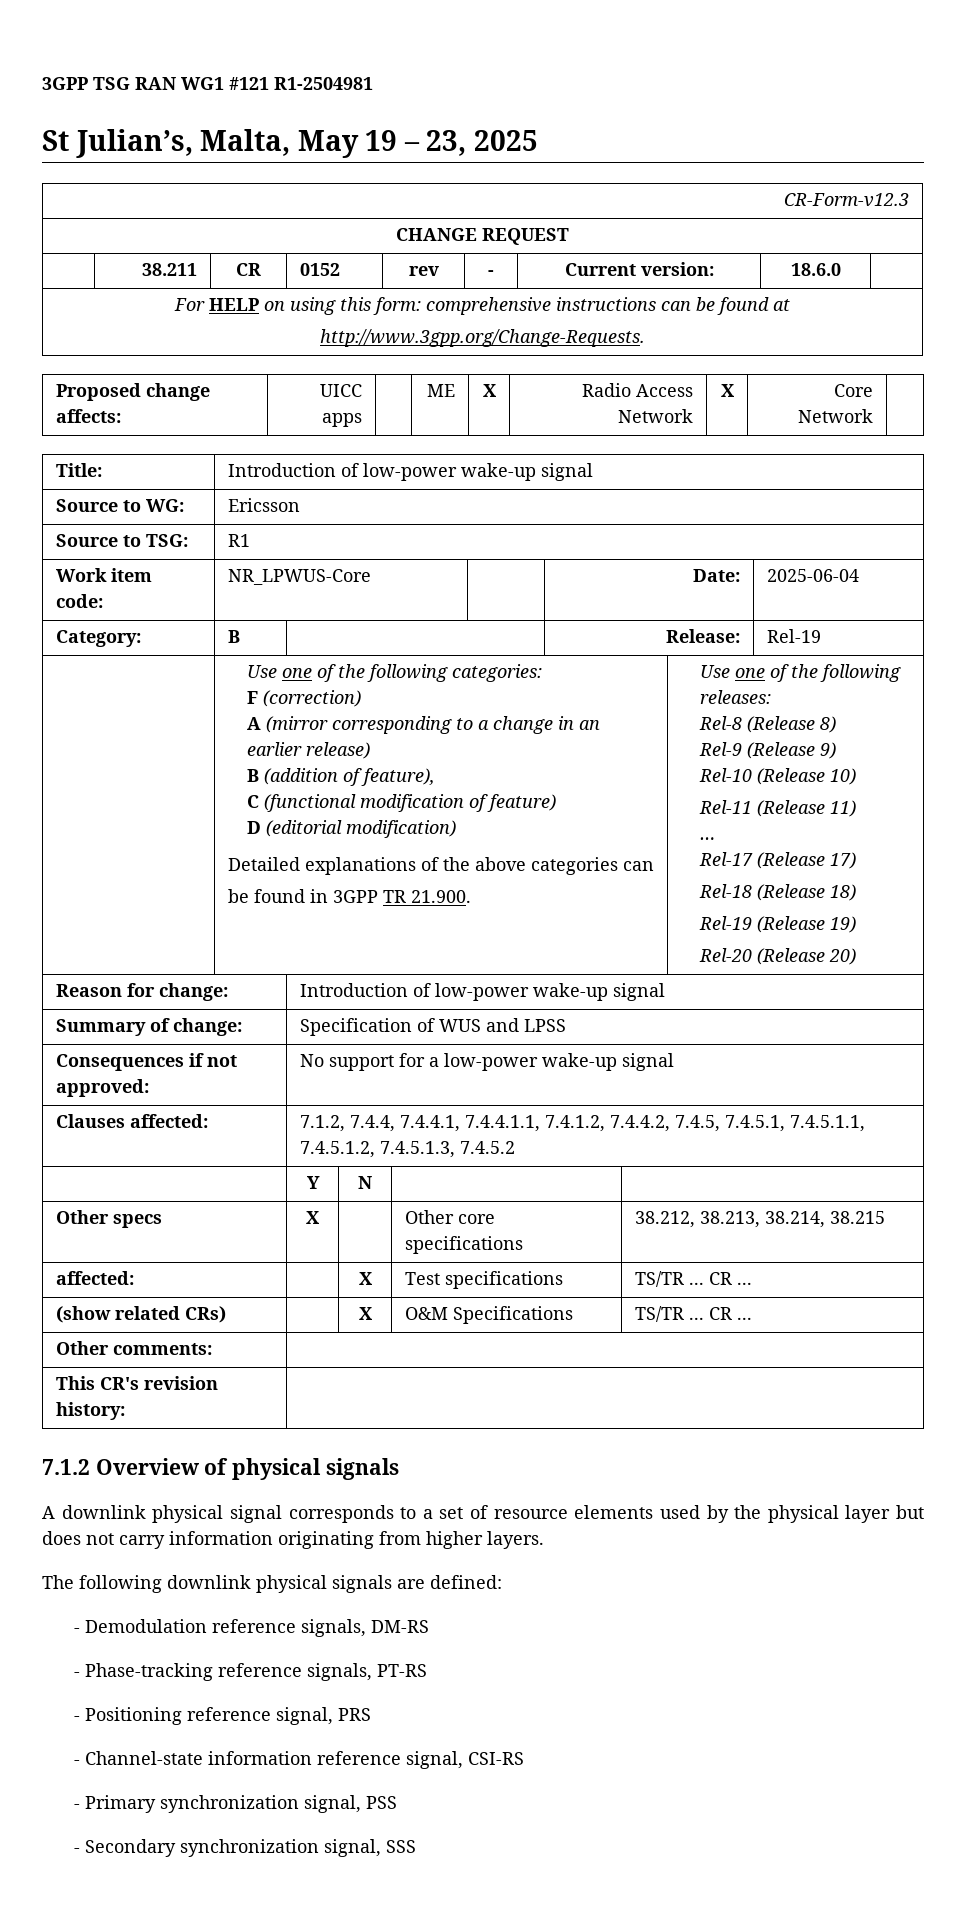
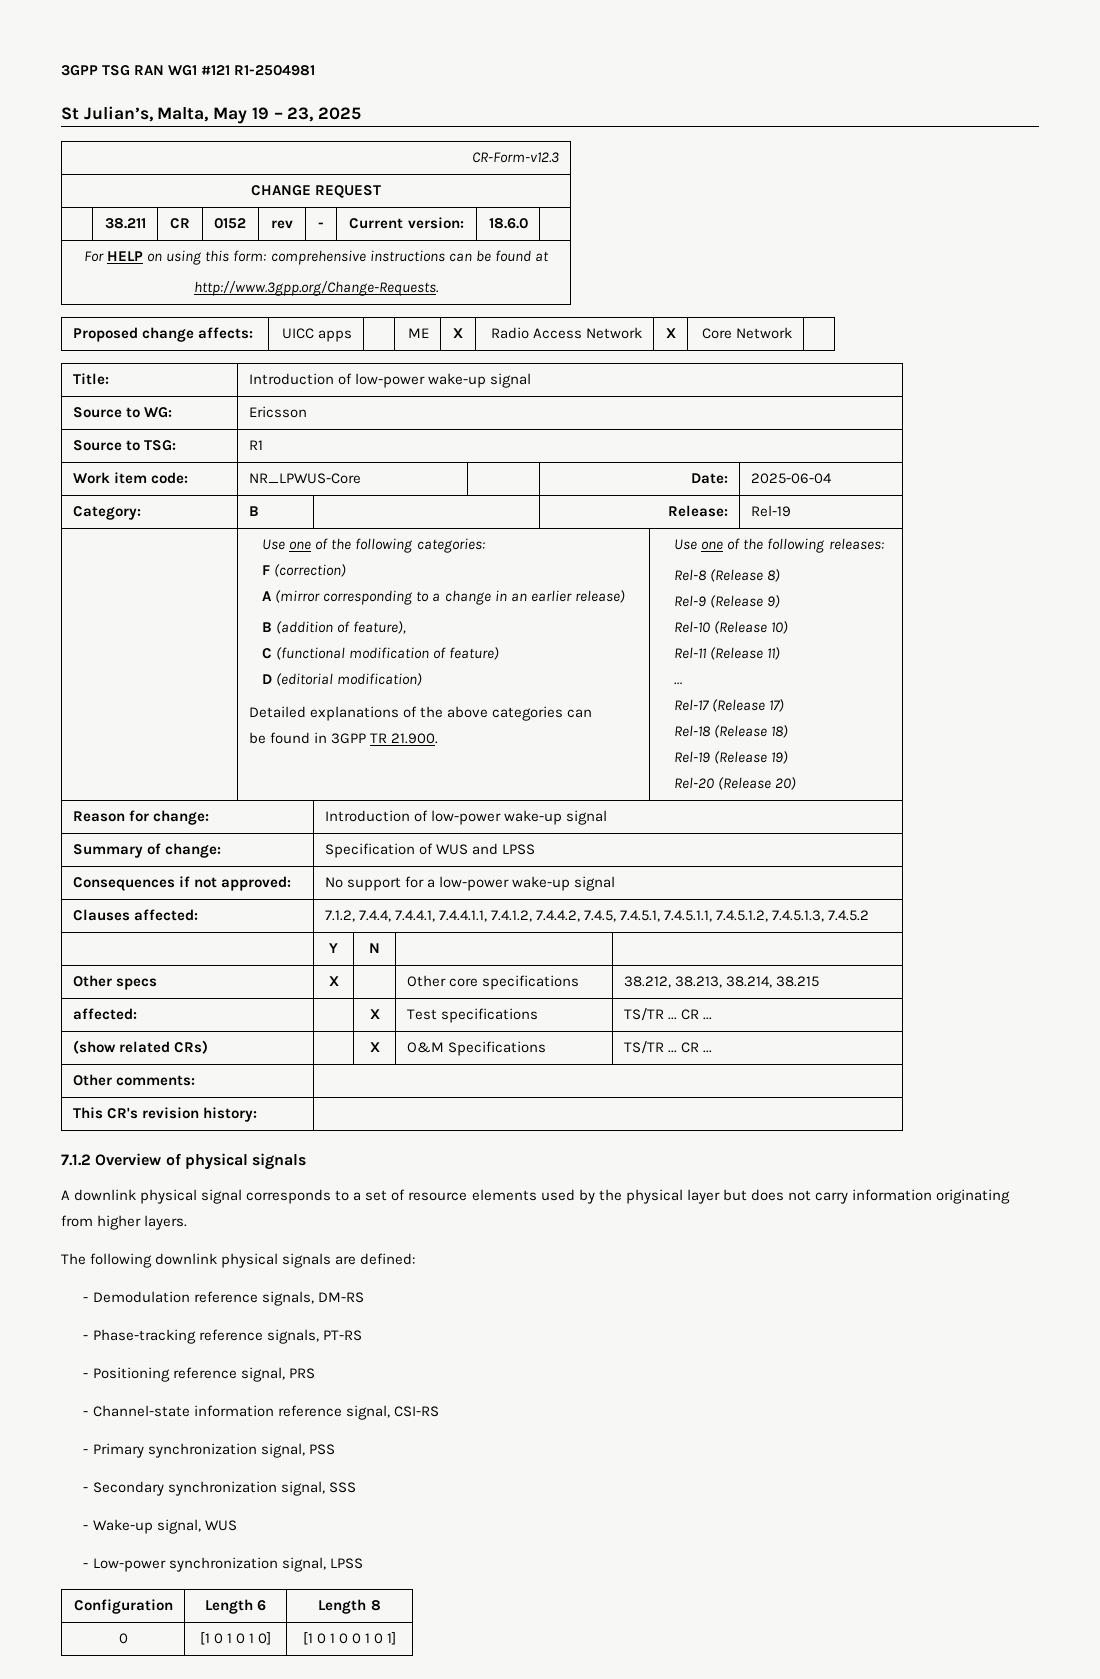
(416, 1846) none -> [83,1519,237,1534] [83,1557,363,1572] [73,1599,173,1614] [204,1599,267,1614] [318,1599,381,1614] [118,1633,128,1644] [199,1632,272,1645] [302,1632,397,1645] // - Wake-up signal, WUS // - Low-power synchronization signal, LPSS // Configuration | Length 6 | Length 8 // 0 | [1 0 1 0 1 0] | [1 0 1 0 0 1 0 1]

